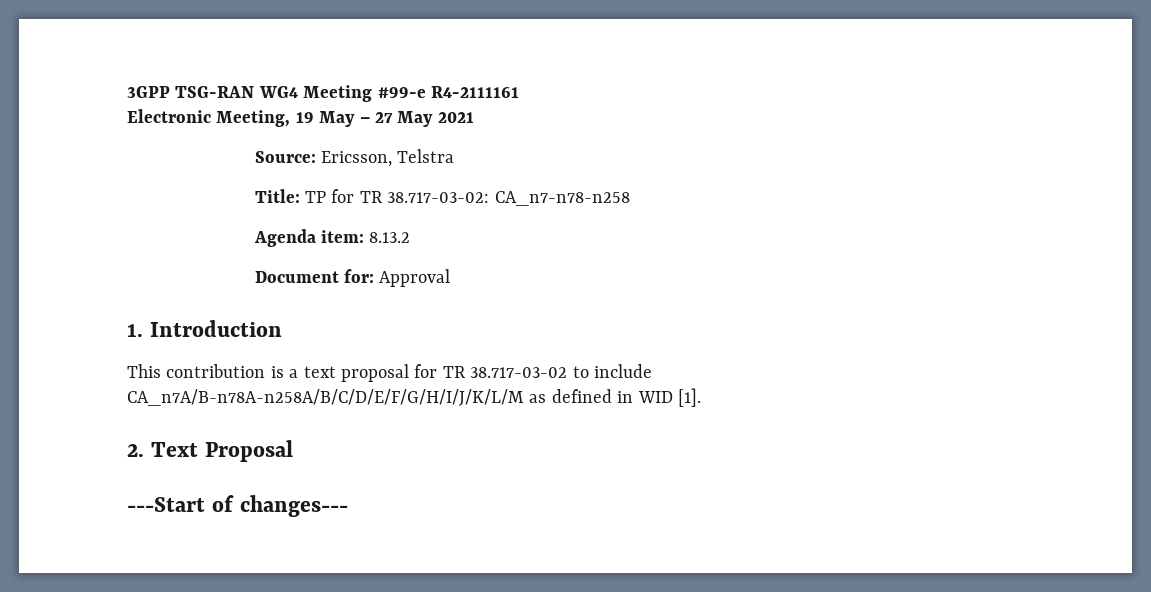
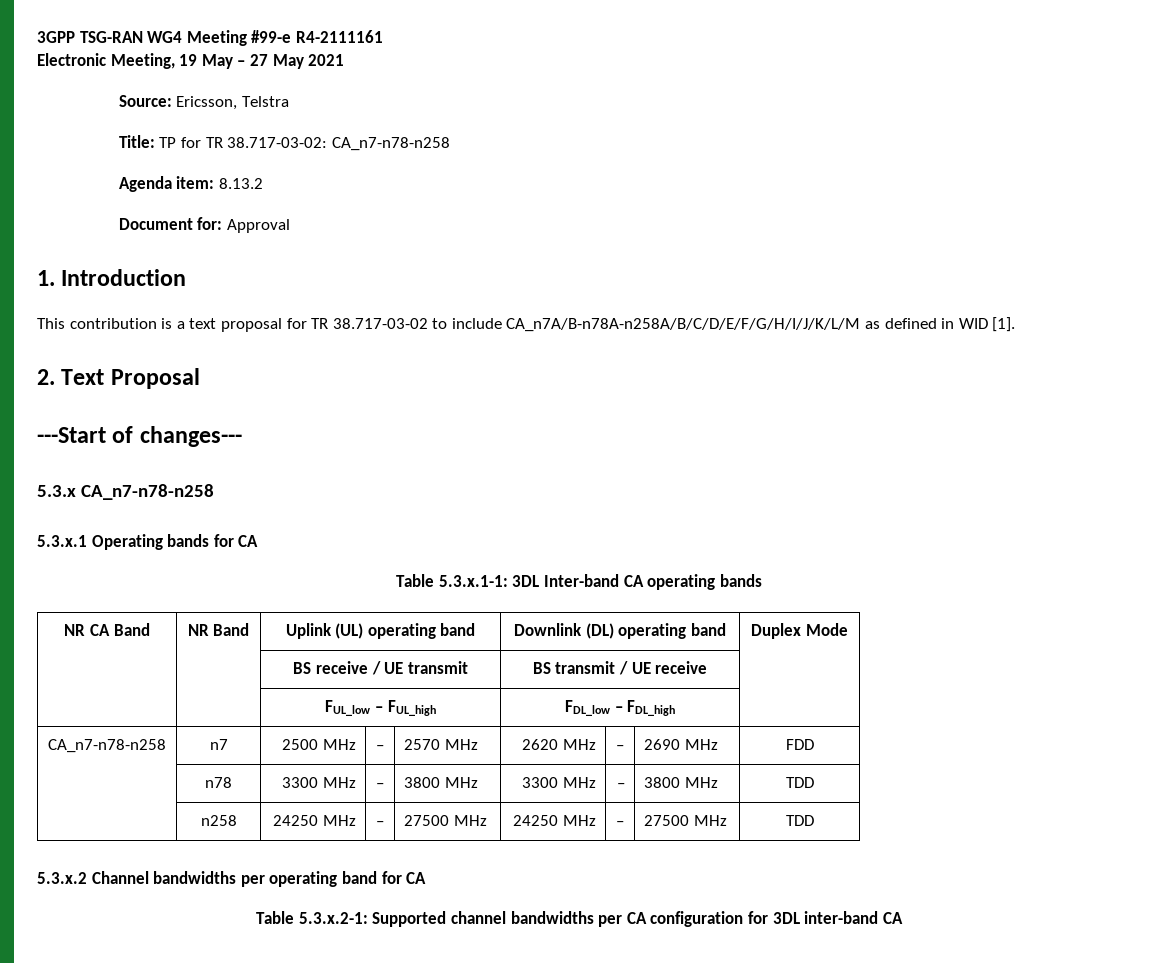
(348, 506) none -> [37,484,215,500] [37,534,259,550] [396,574,762,590] [64,623,150,636] [187,623,250,636] [285,623,476,639] [514,623,726,639] [751,623,848,639] [293,661,468,675] [532,661,708,675] [325,700,436,716] [564,700,676,716] [48,739,166,753] [209,739,228,750] [282,739,356,750] [376,745,384,750] [404,739,478,750] [522,739,596,750] [616,745,624,750] [644,739,718,750] [785,739,814,750] [205,777,233,788] [282,777,356,788] [376,783,384,788] [404,777,478,788] [522,777,596,788] [616,783,625,788] [644,777,718,788] [785,777,814,788] [200,815,237,826] [273,815,356,826] [376,821,384,826] [404,815,487,826] [513,815,596,826] [616,821,624,826] [644,815,727,826] [785,815,814,826] [37,871,427,887] [256,911,903,927] // 5.3.x CA_n7-n78-n258 // 5.3.x.1 Operating bands for CA // Table 5.3.x.1-1: 3DL Inter-band CA operating bands // NR CA Band | NR Band | Uplink (UL) operating band | Downlink (DL) operating band | Duplex Mode // | | BS receive / UE transmit | BS transmit / UE receive | // | | FUL_low – FUL_high | FDL_low – FDL_high | // CA_n7-n78-n258 | n7 | 2500 MHz | – | 2570 MHz | 2620 MHz | – | 2690 MHz | FDD // | n78 | 3300 MHz | – | 3800 MHz | 3300 MHz | – | 3800 MHz | TDD // | n258 | 24250 MHz | – | 27500 MHz | 24250 MHz | – | 27500 MHz | TDD // 5.3.x.2 Channel bandwidths per operating band for CA // Table 5.3.x.2-1: Supported channel bandwidths per CA configuration for 3DL inter-band CA

